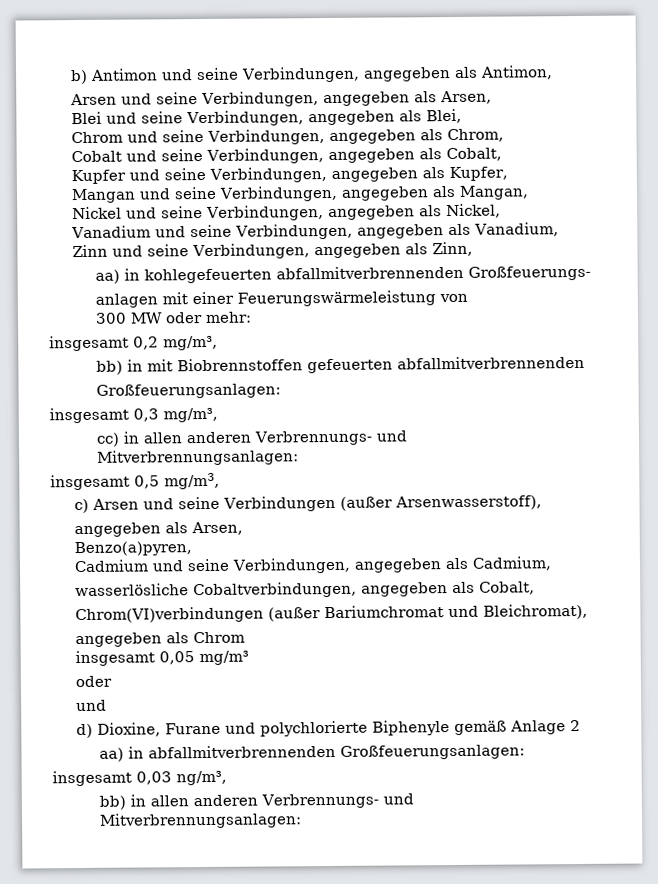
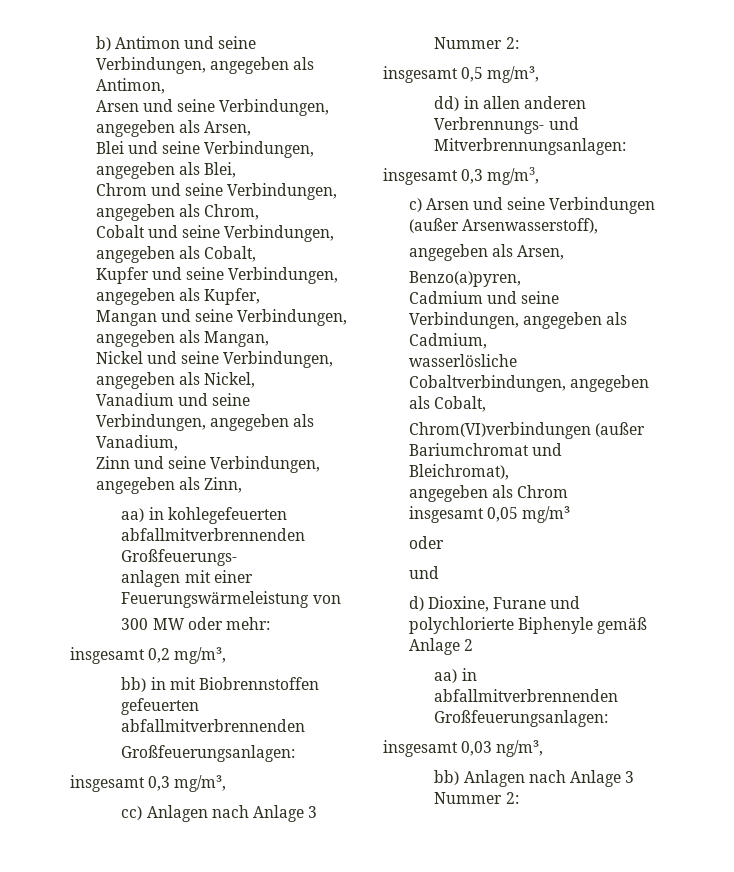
(121, 439) none -> [146,805,318,822] [434,37,519,49] [383,66,540,83] [434,96,460,111] Anlagen nach Anlage 3 Nummer 2: // insgesamt 0,5 mg/m³, // dd)
[134,475,160,489] 0,5 -> [461,169,484,184] 0,3
[130,793,415,809] [99,812,303,829] in allen anderen Verbrennungs- und Mitverbrennungsanlagen: -> [463,770,635,787] [434,792,519,804] Anlagen nach Anlage 3 Nummer 2:

